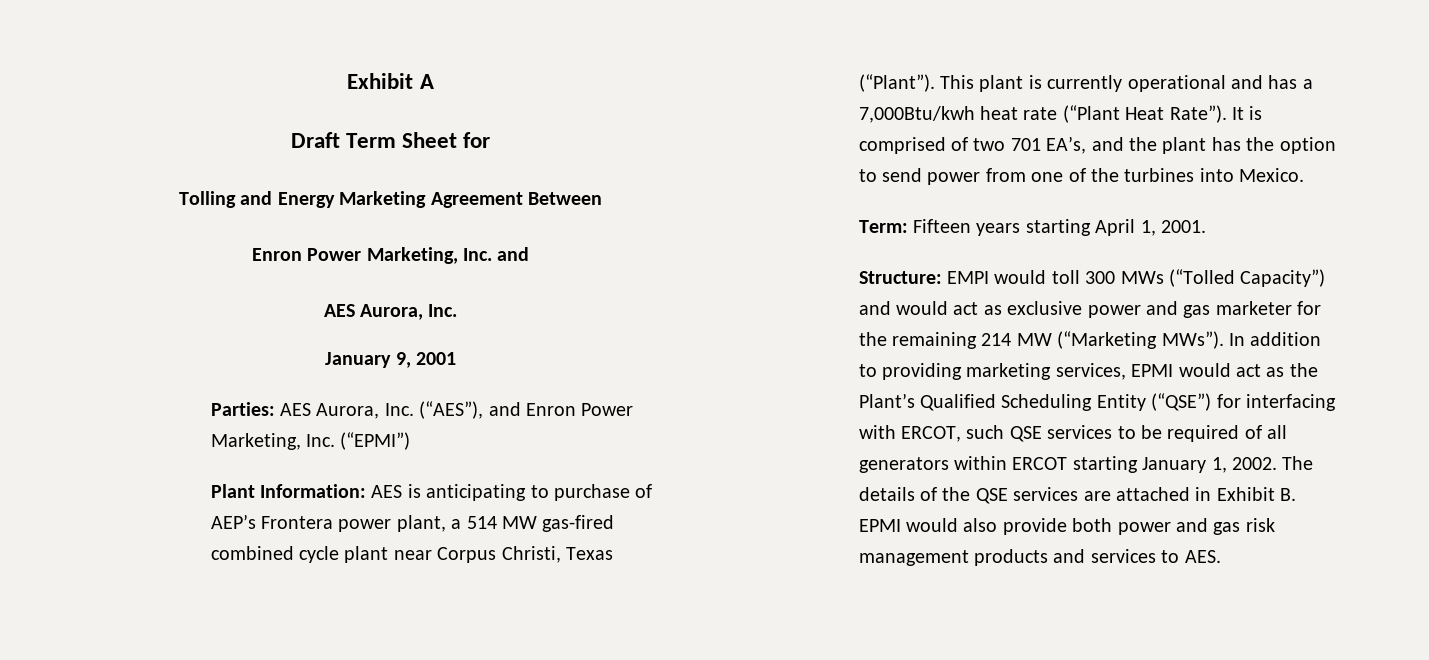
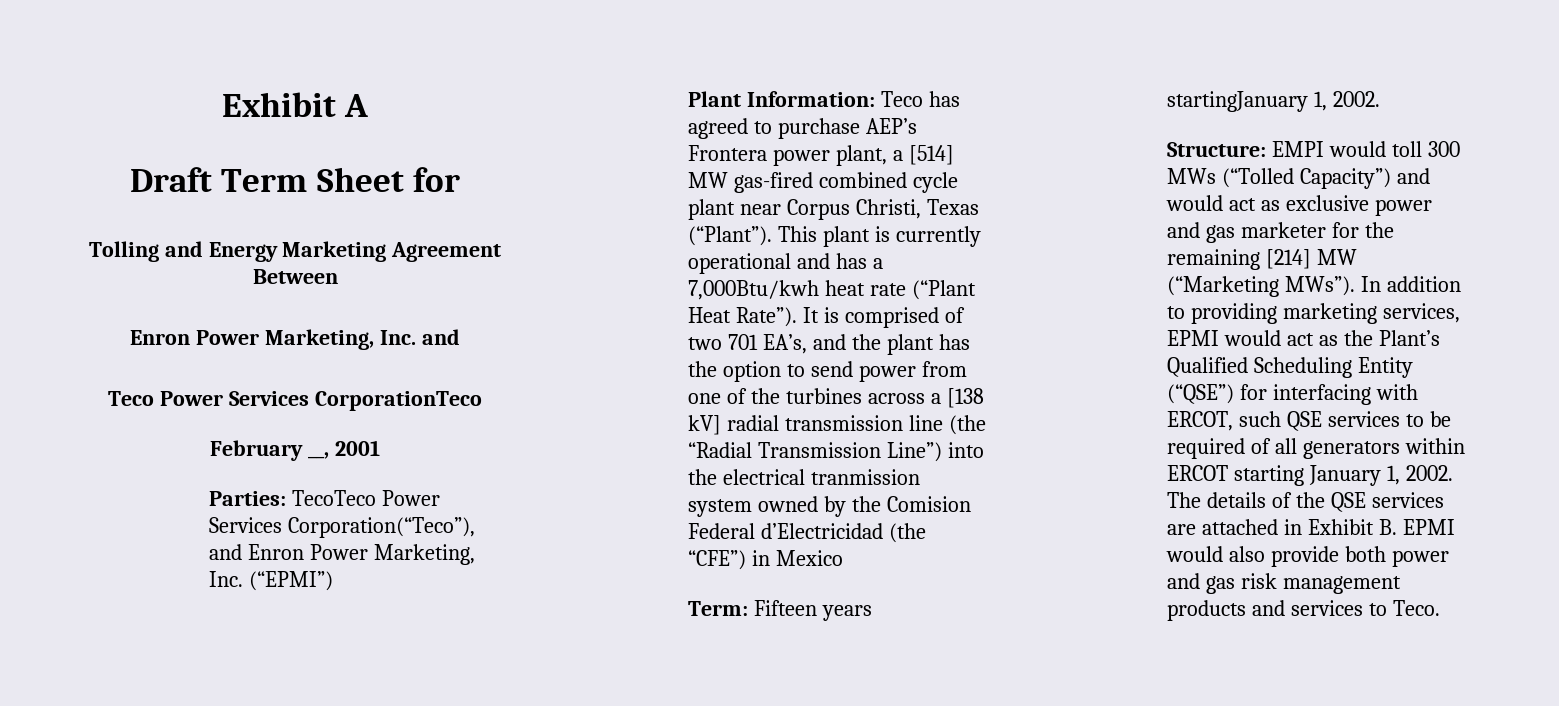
[323,304,458,320] [325,352,456,368] [210,401,484,419] AES Aurora, Inc. // January 9, 2001 // Parties: AES Aurora, Inc. (“AES”), -> [108,391,482,411] [210,440,380,461] [209,490,440,506] [209,517,475,538] Teco Power Services CorporationTeco // February __, 2001 // Parties: TecoTeco Power Services Corporation(“Teco”),
[371,484,527,501] AES is anticipating -> [880,91,960,107] [688,118,748,139] Teco has agreed
[635,484,653,498] of -> (860, 128) none
[466,516,497,529] 514 -> [908,145,954,165] [514]
[1199,168,1305,182] into Mexico. -> [867,388,984,408] [688,415,986,435] [688,442,984,462] [688,469,920,485] [688,496,971,517] [688,523,926,543] [688,550,843,570] across a [138 kV] radial transmission line (the “Radial Transmission Line”) into the electrical tranmission system owned by the Comision Federal d’Electricidad (the “CFE”) in Mexico
[1025,219,1206,236] starting April 1, 2001. -> [1167,91,1380,112] startingJanuary 1, 2002.
[981,333,1012,346] 214 -> [1265,249,1311,269] [214]
[1184,550,1221,563] AES. -> [1392,600,1440,616] Teco.

